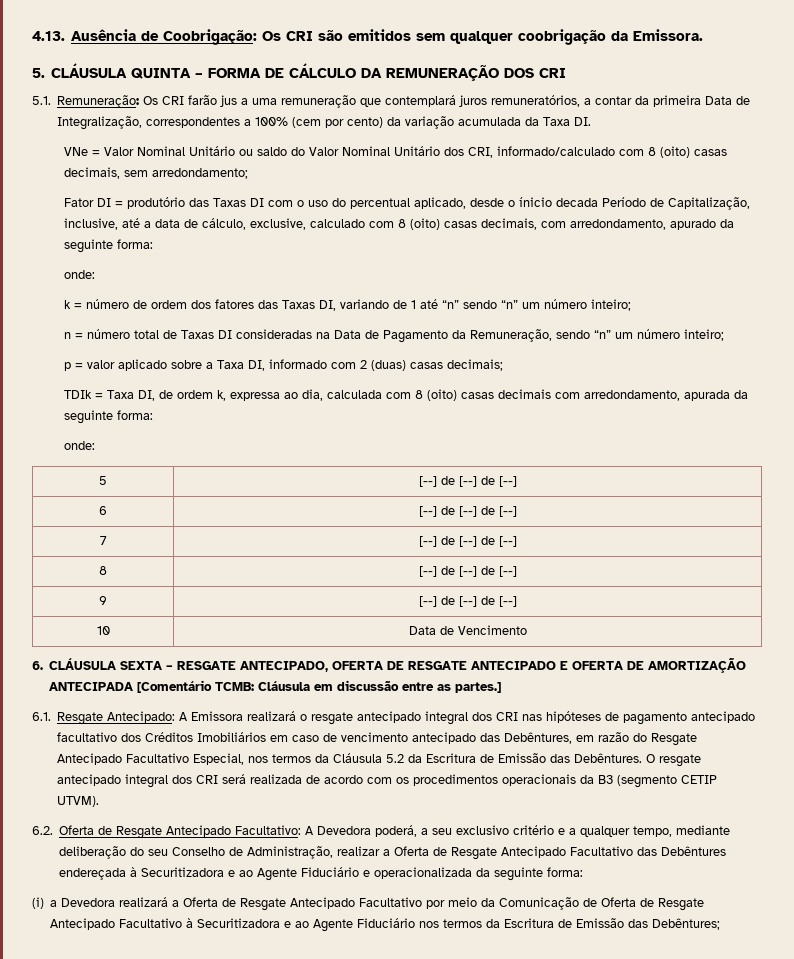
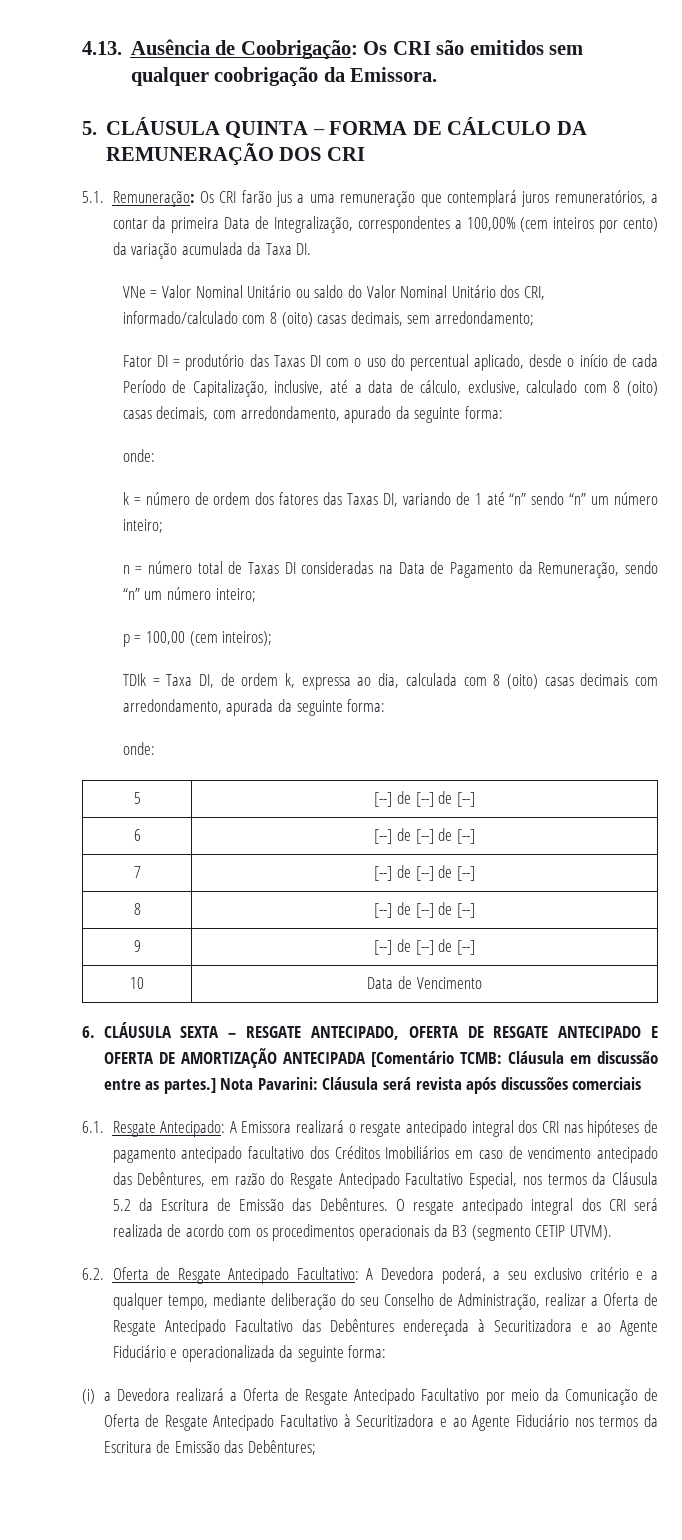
[255,117,322,128] 100% (cem -> [466,217,595,232] 100,00% (cem inteiros
[519,197,599,207] ínicio decada -> [579,354,658,367] início de cada
[87,359,504,371] valor aplicado sobre a Taxa DI, informado com 2 (duas) casas decimais; -> [146,631,273,646] 100,00 (cem inteiros);
(502, 687) none -> [220,1077,642,1094] Nota Pavarini: Cláusula será revista após discussões comerciais

